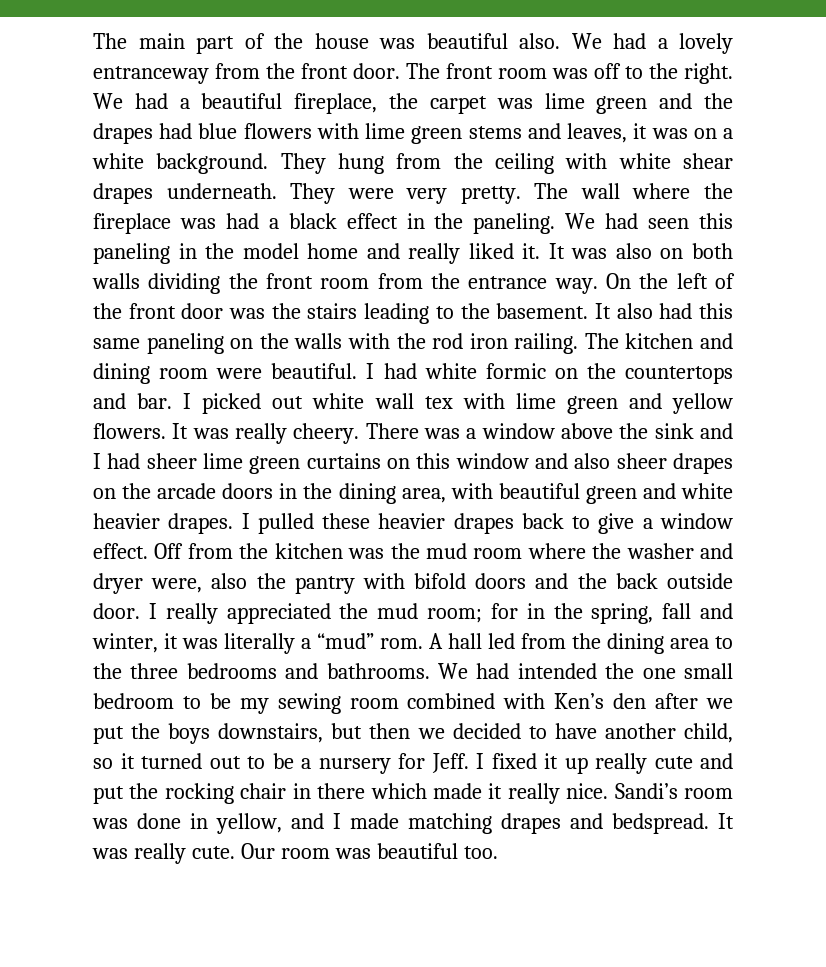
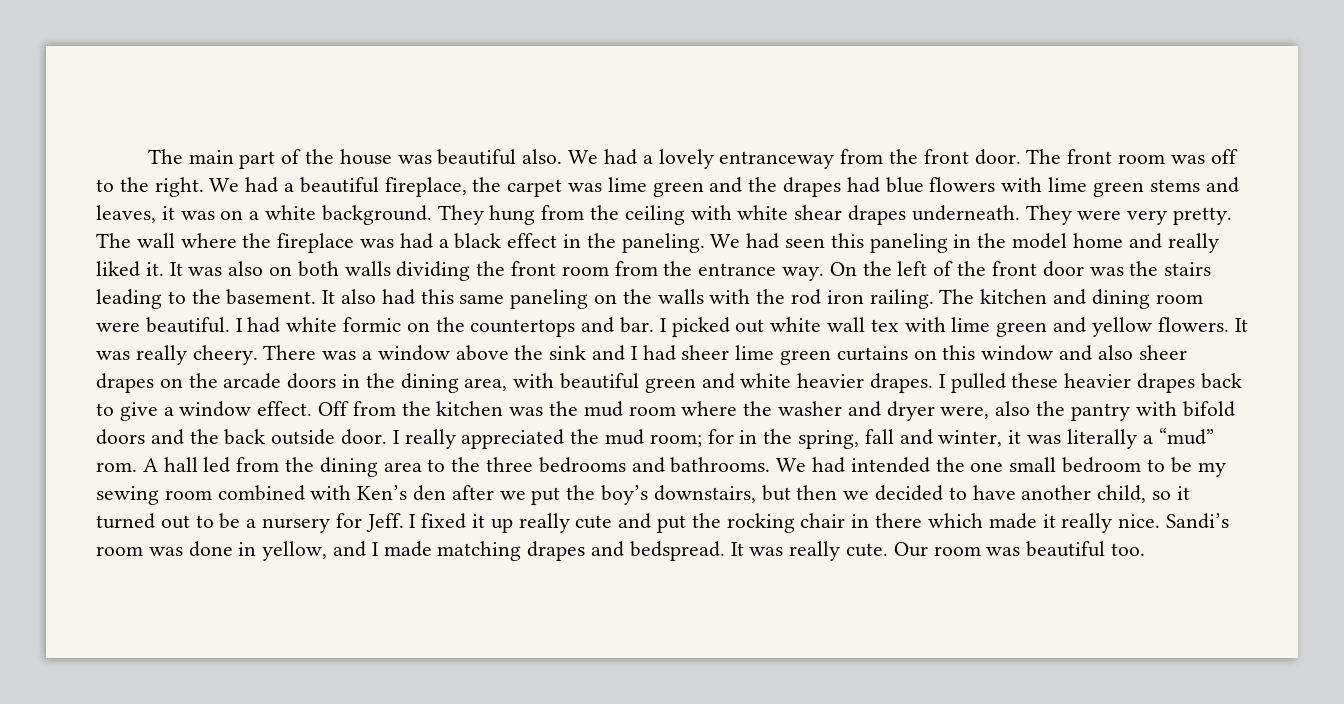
[168,723,211,744] boys -> [601,485,649,505] boy’s

